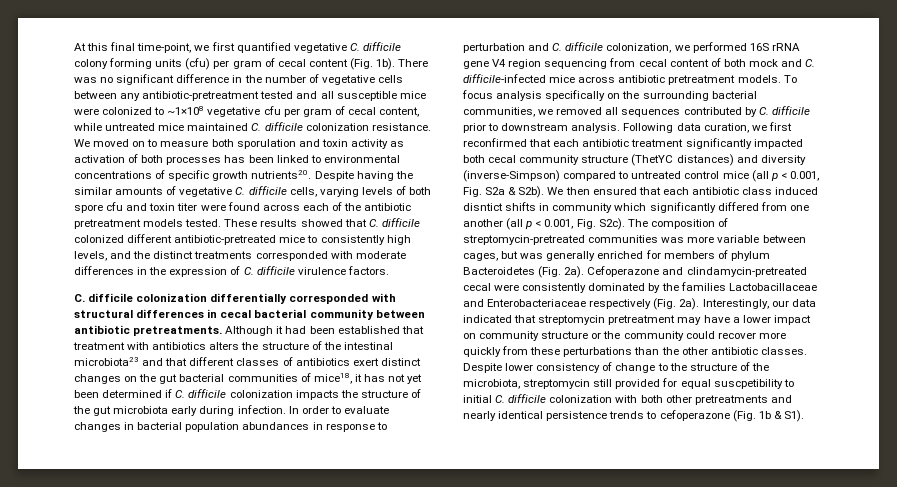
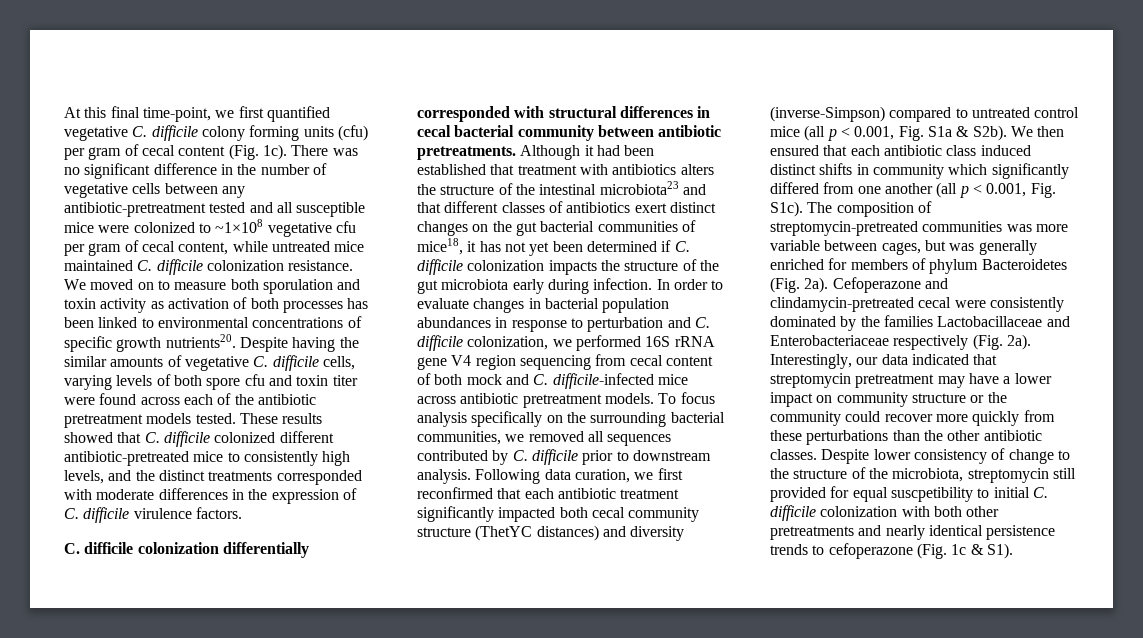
[376,58,396,70] 1b). -> [262,144,287,160] 1c).
[485,187,506,195] S2a -> [927,126,952,137] S1a
[463,203,503,211] disntict -> [770,164,816,175] distinct
[598,218,625,230] S2c). -> [770,201,803,217] S1c).
[758,411,771,419] 1b -> [951,544,967,555] 1c

